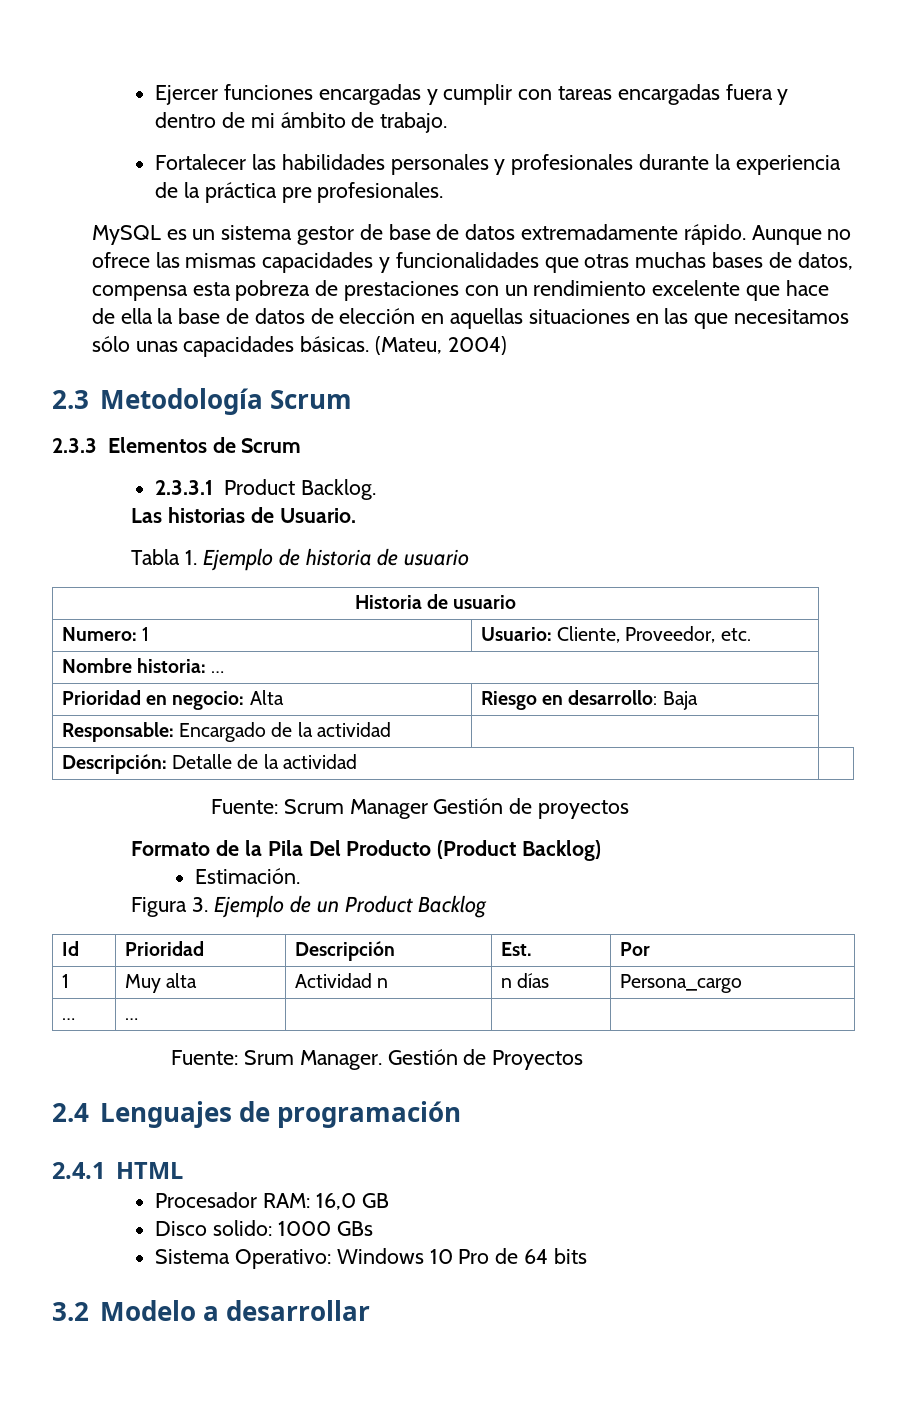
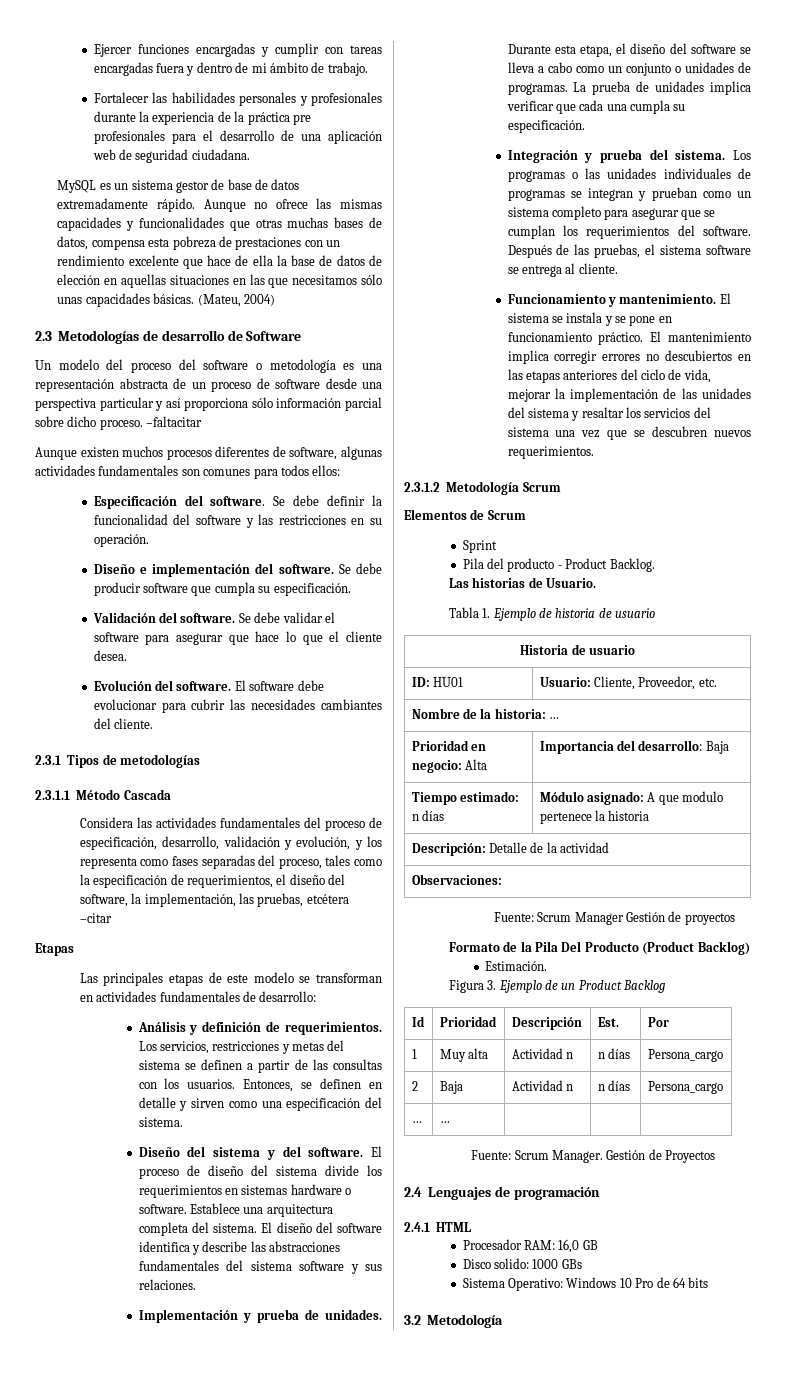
[317,182,444,203] profesionales. -> [93,130,382,144] [92,149,250,163] profesionales para el desarrollo de una aplicación web de seguridad ciudadana.
(89, 399) none -> [58,330,302,344] [35,359,382,373] [35,378,382,392] [35,397,382,411] [35,416,203,430] [35,446,382,460] [35,465,341,479] [93,495,383,509] [93,514,382,528] [93,534,149,547] [93,563,382,577] [93,582,351,596] [92,612,335,623] [93,631,382,645] [93,650,127,661] [93,680,324,691] [93,699,382,713] [93,718,154,729] [35,754,201,768] [35,789,171,800] [79,817,383,831] [79,836,382,850] [79,855,382,869] [79,874,346,888] [79,893,349,907] [79,913,112,923] [35,943,74,956] [79,972,382,986] [79,991,317,1002] [137,1021,382,1035] [138,1040,345,1054] [138,1059,382,1073] [138,1078,382,1092] [138,1097,382,1111] [138,1117,183,1127] [138,1146,382,1160] [138,1165,382,1179] [138,1184,352,1198] [138,1203,333,1217] [138,1222,382,1236] [138,1241,341,1255] [138,1260,383,1274] [138,1279,196,1290] [138,1309,382,1323] [507,43,751,57] [507,62,751,76] [507,81,751,95] [506,100,686,114] [507,120,585,133] [507,149,751,163] [507,168,751,182] [507,187,751,201] [507,206,716,220] [507,225,751,239] [507,244,751,258] [507,263,618,277] [507,293,731,307] [507,312,672,326] [507,331,751,345] [507,350,751,364] [507,369,711,383] [507,388,751,402] [507,407,711,421] [507,426,751,440] [507,446,594,459] [404,482,440,492] Metodologías de desarrollo de Software // Un modelo del proceso del software o metodología es una representación abstracta de un proceso de software desde una perspectiva particular y así proporciona sólo información parcial sobre dicho proceso. –faltacitar // Aunque existen muchos procesos diferentes de software, algunas actividades fundamentales son comunes para todos ellos: // Especificación del software. Se debe definir la funcionalidad del software y las restricciones en su operación. // Diseño e implementación del software. Se debe producir software que cumpla su especificación. // Validación del software. Se debe validar el software para asegurar que hace lo que el cliente desea. // Evolución del software. El software debe evolucionar para cubrir las necesidades cambiantes del cliente. // 2.3.1 Tipos de metodologías // 2.3.1.1 Método Cascada // Considera las actividades fundamentales del proceso de especificación, desarrollo, validación y evolución, y los representa como fases separadas del proceso, tales como la especificación de requerimientos, el diseño del software, la implementación, las pruebas, etcétera –citar // Etapas // Las principales etapas de este modelo se transforman en actividades fundamentales de desarrollo: // Análisis y definición de requerimientos. Los servicios, restricciones y metas del sistema se definen a partir de las consultas con los usuarios. Entonces, se definen en detalle y sirven como una especificación del sistema. // Diseño del sistema y del software. El proceso de diseño del sistema divide los requerimientos en sistemas hardware o software. Establece una arquitectura completa del sistema. El diseño del software identifica y describe las abstracciones fundamentales del sistema software y sus relaciones. // Implementación y prueba de unidades. Durante esta etapa, el diseño del software se lleva a cabo como un conjunto o unidades de programas. La prueba de unidades implica verificar que cada una cumpla su especificación. // Integración y prueba del sistema. Los programas o las unidades individuales de programas se integran y prueban como un sistema completo para asegurar que se cumplan los requerimientos del software. Después de las pruebas, el sistema software se entrega al cliente. // Funcionamiento y mantenimiento. El sistema se instala y se pone en funcionamiento práctico. El mantenimiento implica corregir errores no descubiertos en las etapas anteriores del ciclo de vida, mejorar la implementación de las unidades del sistema y resaltar los servicios del sistema una vez que se descubren nuevos requerimientos. // 2.3.1.2
[52,438,97,453] 2.3.3 -> (561, 487) none
[155,480,214,495] 2.3.3.1 -> [462,540,497,553] [462,558,562,572] Sprint // Pila del producto -
[61,627,149,641] Numero: 1 -> [411,677,464,687] ID: HU01
(132, 665) none -> [463,708,492,719] de la
[480,691,563,710] Riesgo en -> [539,740,636,754] Importancia del
[61,722,391,742] Responsable: Encargado de la actividad | -> [411,791,520,805] [411,810,445,821] [539,791,724,805] [539,810,650,824] Tiempo estimado: n días | Módulo asignado: A que modulo pertenece la historia
(357, 761) | -> [411,874,502,885] // Observaciones:
(742, 983) none -> [411,1081,418,1091] [439,1081,463,1094] [511,1080,574,1091] [597,1080,631,1091] [647,1081,723,1094] // 2 | Baja | Actividad n | n días | Persona_cargo
[244,1050,295,1065] Srum -> [514,1150,549,1160] Scrum
[99,1300,370,1321] Modelo a desarrollar -> [427,1314,504,1328] Metodología

